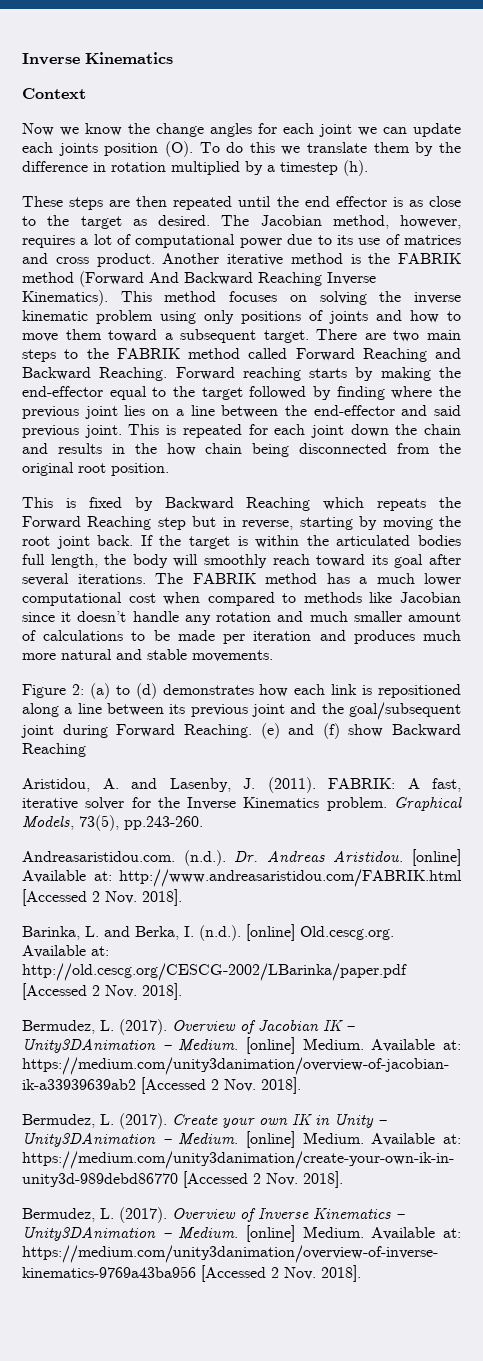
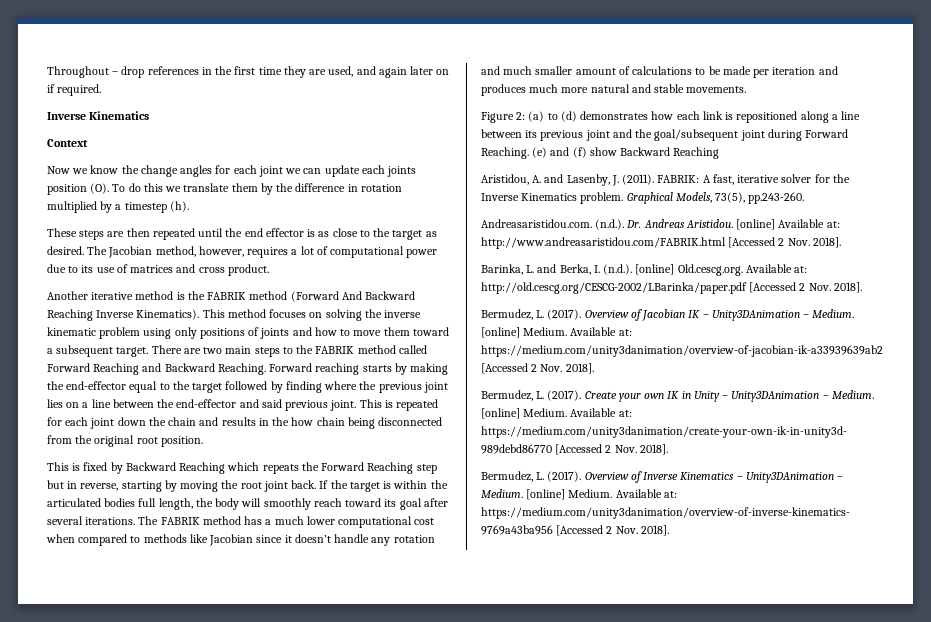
(22, 59) none -> [47,66,450,78] [47,84,102,96] Throughout – drop references in the first time they are used, and again later on if required. //
(155, 260) none -> (269, 270) //

